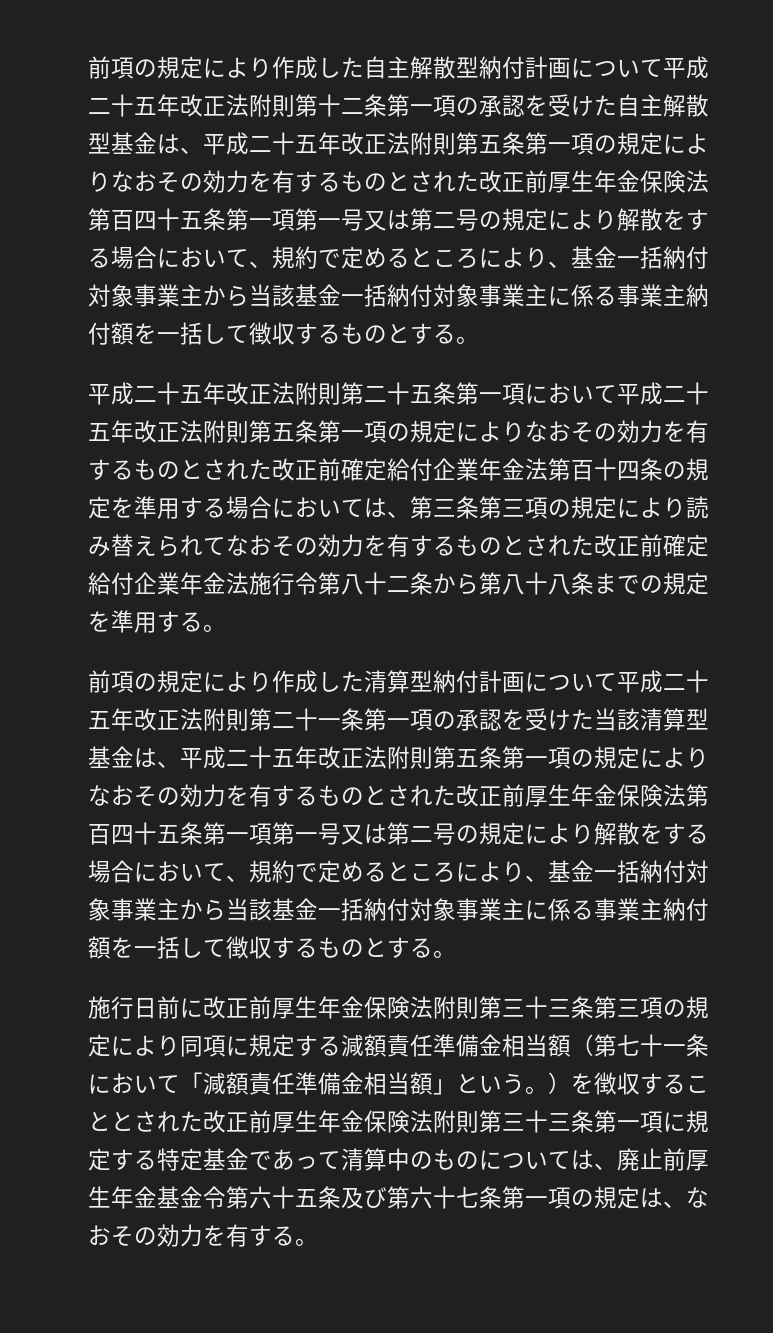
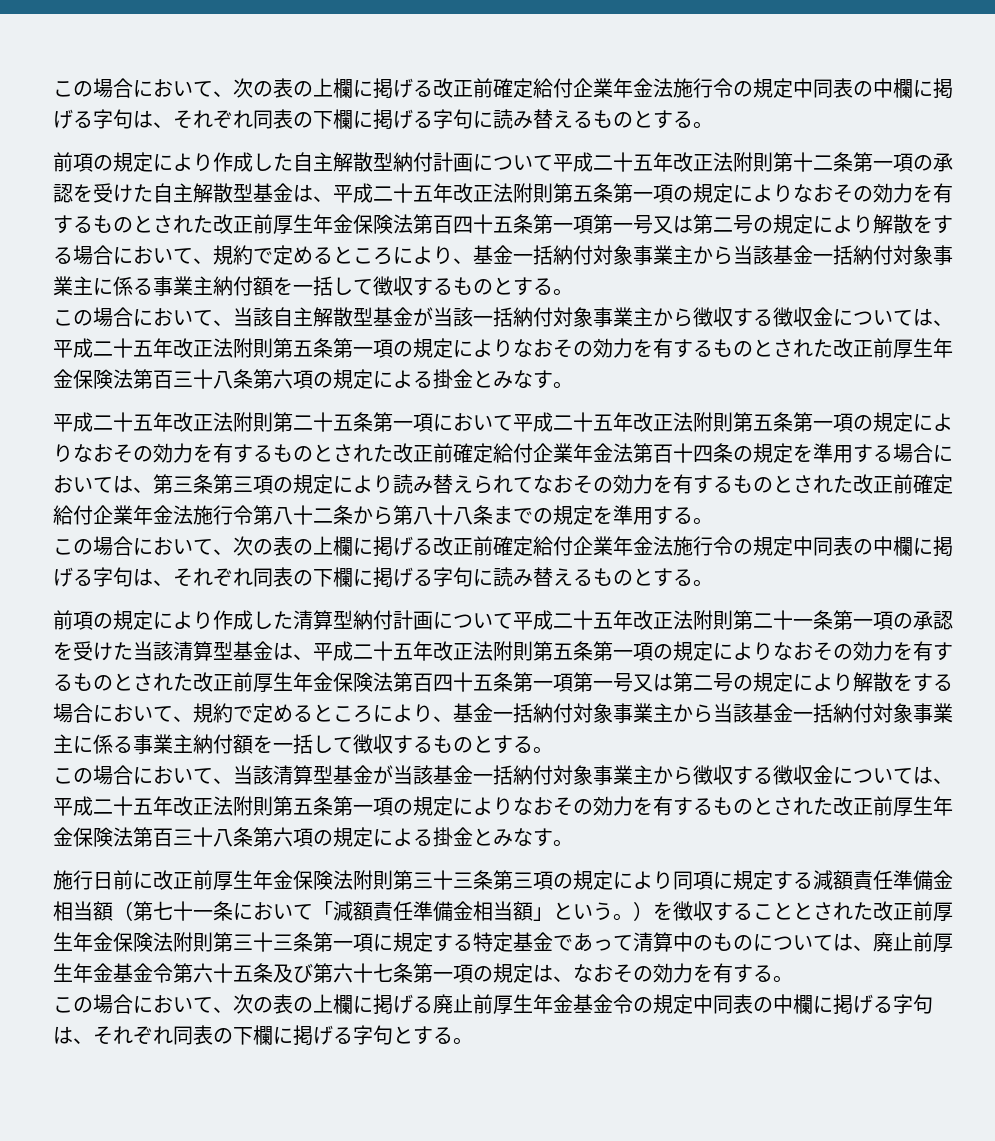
(88, 67) none -> [52,78,953,99] [52,109,713,130] この場合において、次の表の上欄に掲げる改正前確定給付企業年金法施行令の規定中同表の中欄に掲げる字句は、それぞれ同表の下欄に掲げる字句に読み替えるものとする。 //
(480, 340) none -> [52,307,953,327] [52,338,953,358] [52,369,573,389] // この場合において、当該自主解散型基金が当該一括納付対象事業主から徴収する徴収金については、平成二十五年改正法附則第五条第一項の規定によりなおその効力を有するものとされた改正前厚生年金保険法第百三十八条第六項の規定による掛金とみなす。
(227, 628) none -> [52,536,953,557] [52,567,713,588] // この場合において、次の表の上欄に掲げる改正前確定給付企業年金法施行令の規定中同表の中欄に掲げる字句は、それぞれ同表の下欄に掲げる字句に読み替えるものとする。
(457, 954) none -> [52,765,953,785] [52,796,953,816] [52,827,573,847] // この場合において、当該清算型基金が当該基金一括納付対象事業主から徴収する徴収金については、平成二十五年改正法附則第五条第一項の規定によりなおその効力を有するものとされた改正前厚生年金保険法第百三十八条第六項の規定による掛金とみなす。
(319, 1242) none -> [52,994,933,1015] [52,1025,473,1046] // この場合において、次の表の上欄に掲げる廃止前厚生年金基金令の規定中同表の中欄に掲げる字句は、それぞれ同表の下欄に掲げる字句とする。

